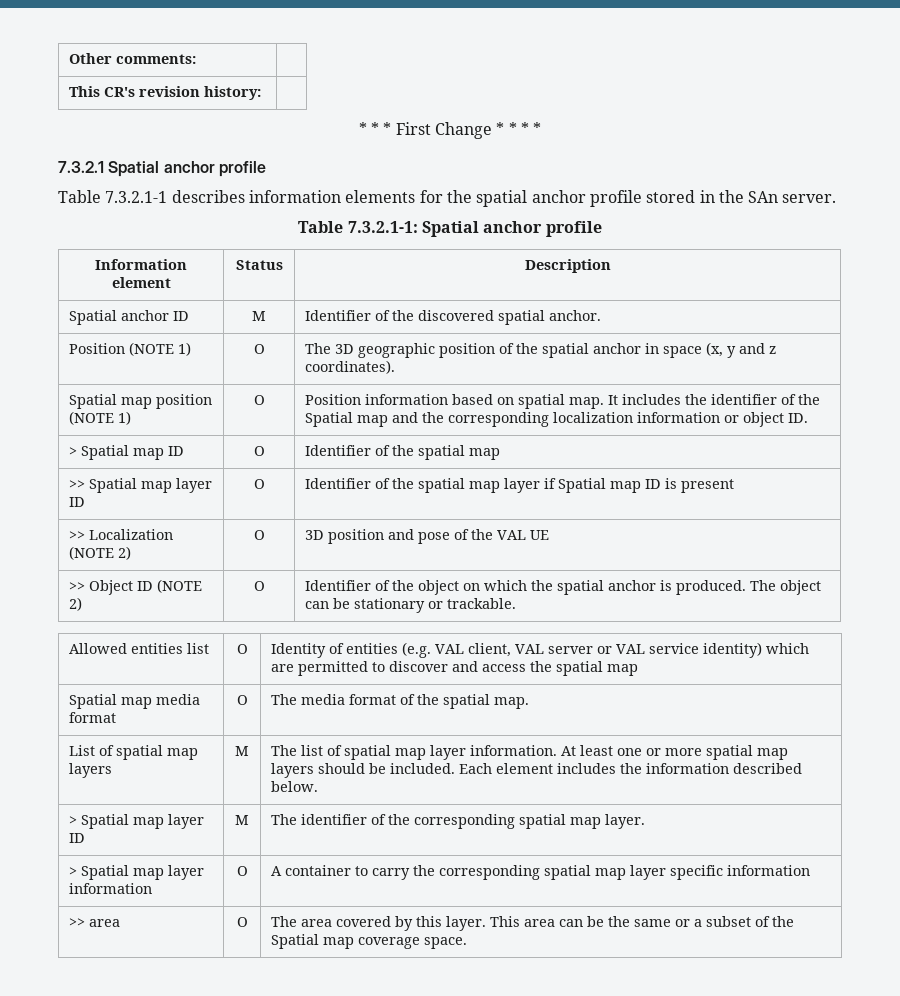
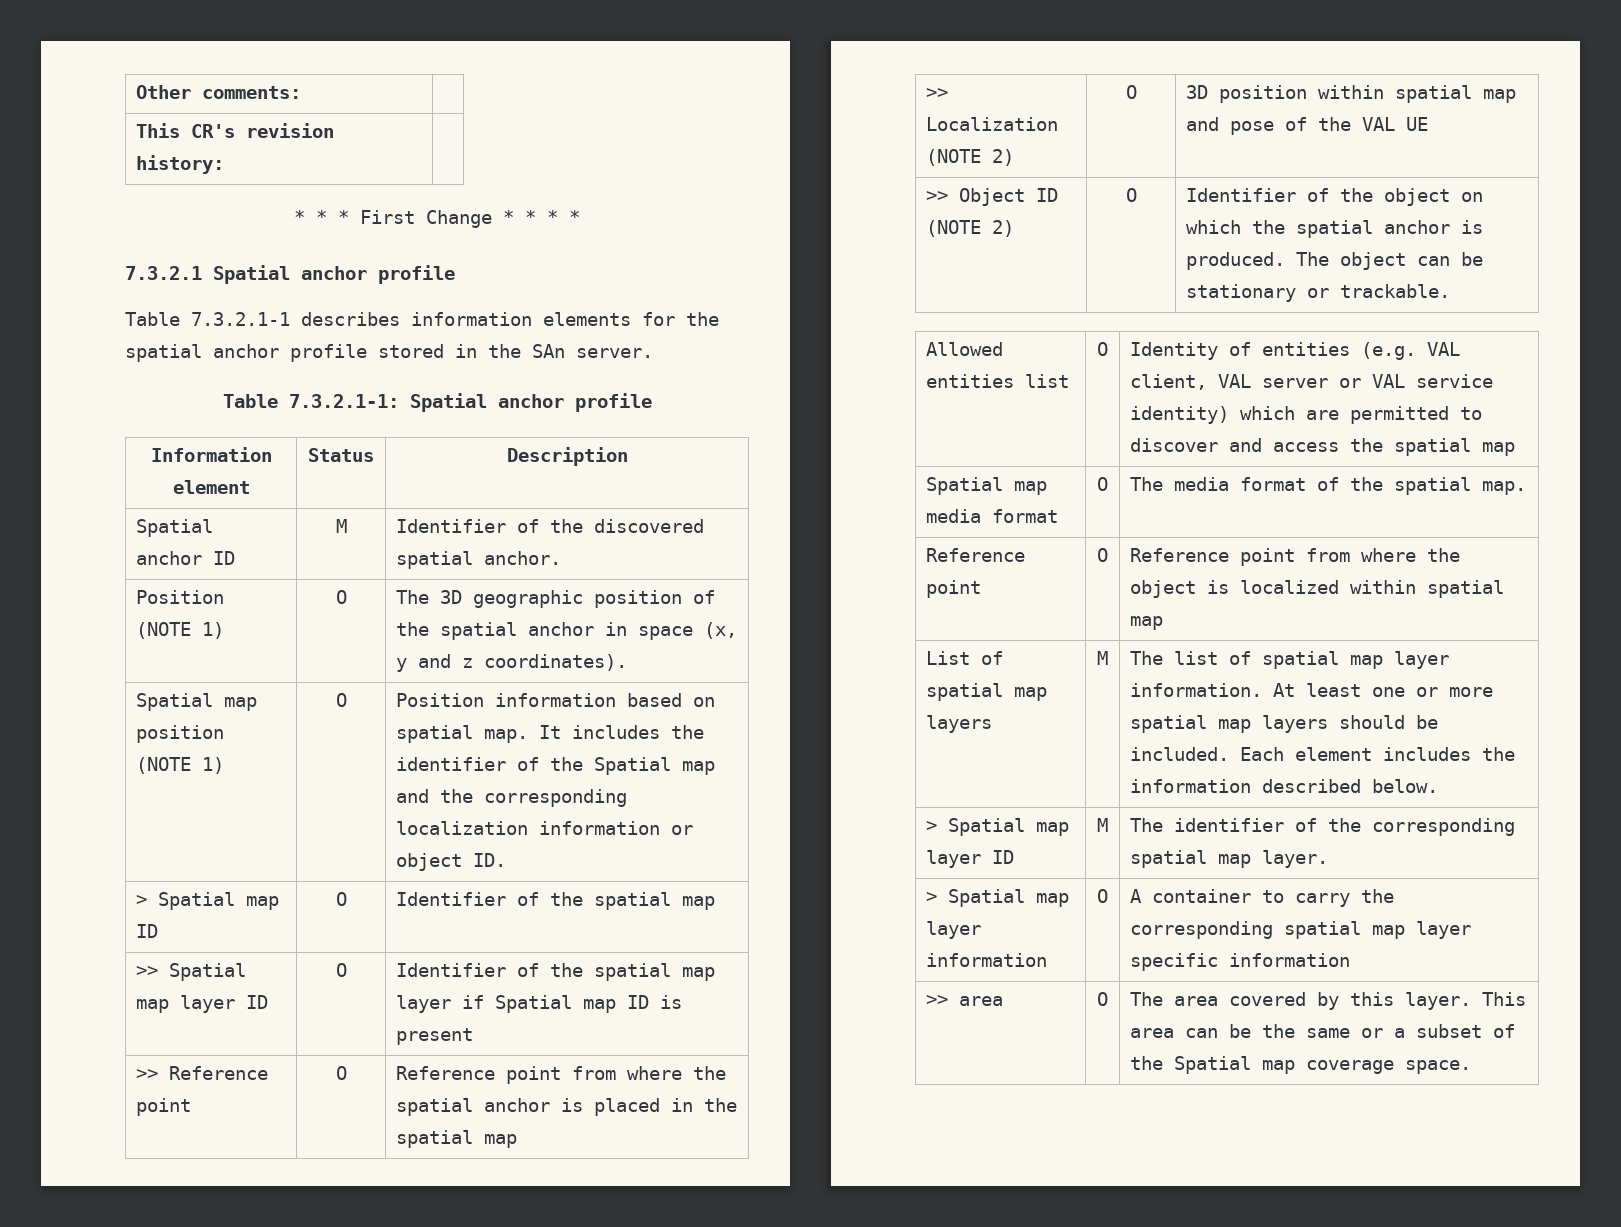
(735, 486) none -> [136,1066,269,1080] [136,1098,192,1116] [335,1066,347,1080] [396,1066,727,1084] [396,1098,738,1116] [396,1130,518,1148] // >> Reference point | O | Reference point from where the spatial anchor is placed in the spatial map
(385, 536) none -> [1318,85,1517,103] within spatial map
(530, 703) none -> [926,548,1026,562] [926,580,982,598] [1097,548,1108,562] [1130,548,1461,566] [1130,580,1505,598] [1130,616,1164,630] // Reference point | O | Reference point from where the object is localized within spatial map

